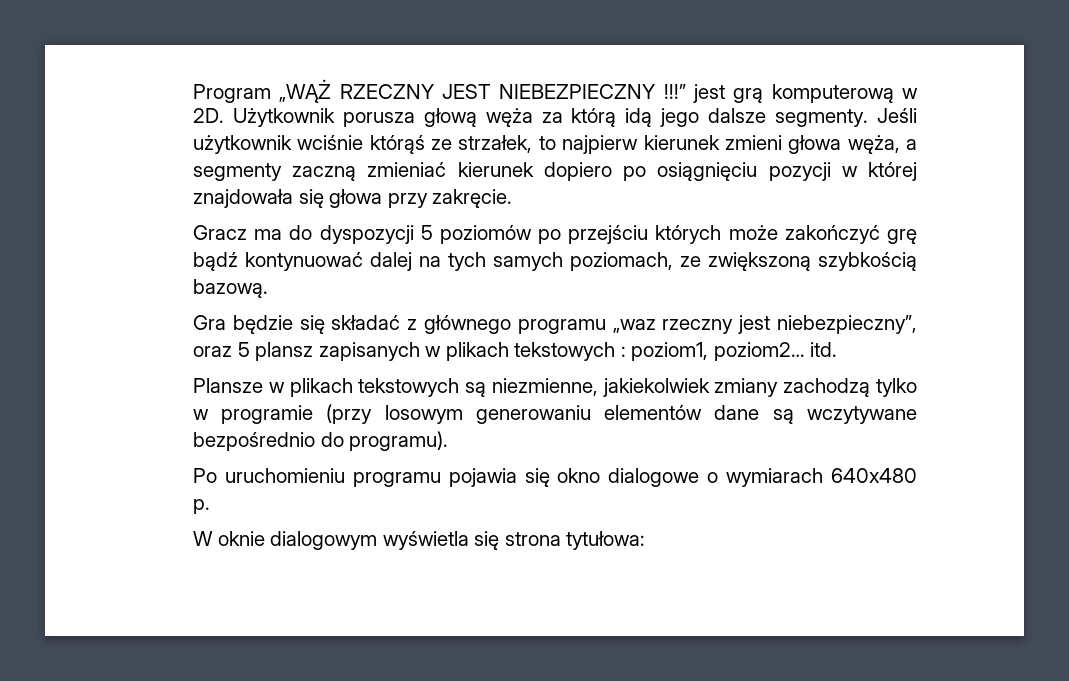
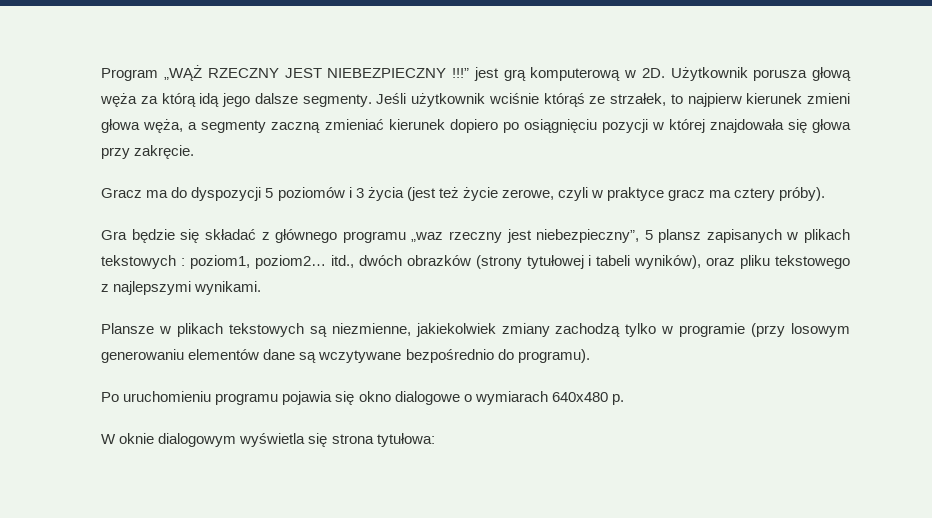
[538,225,918,244] [192,252,917,271] [192,279,268,298] po przejściu których może zakończyć grę bądź kontynuować dalej na tych samych poziomach, ze zwiększoną szybkością bazową. -> [348,187,826,201] i 3 życia (jest też życie zerowe, czyli w praktyce gracz ma cztery próby).
[192,346,232,357] oraz -> (640, 236) none
[810,342,838,357] itd. -> [330,255,851,269] [101,281,262,295] itd., dwóch obrazków (strony tytułowej i tabeli wyników), oraz pliku tekstowego z najlepszymi wynikami.

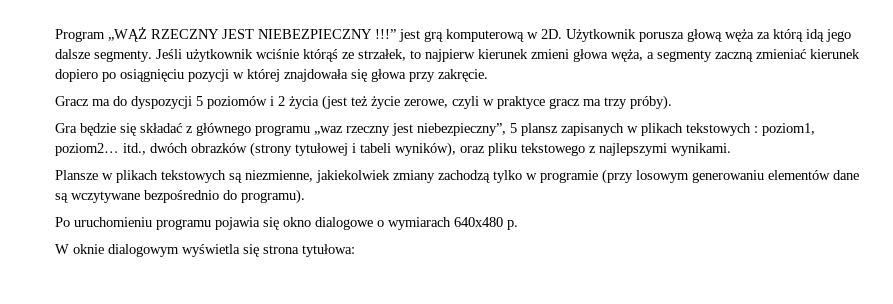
[355,188,364,198] 3 -> [277,96,285,106] 2
[734,188,776,201] cztery -> [603,97,627,109] trzy

